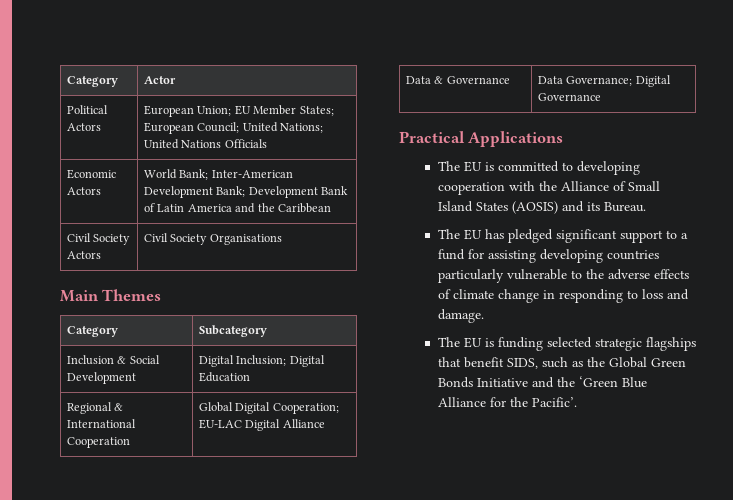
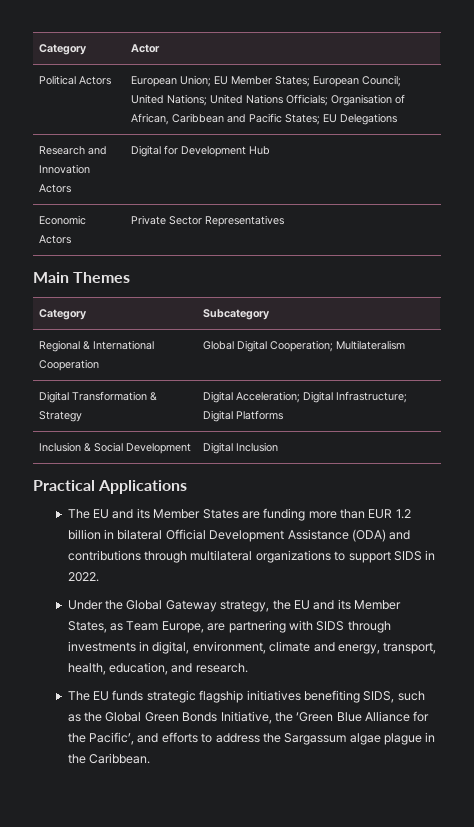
[224,139,267,148] [67,169,117,179] [67,187,102,195] [144,169,293,180] [144,186,349,198] [144,203,331,213] [67,233,131,245] [67,251,102,259] [144,233,282,245] [60,289,162,302] [67,326,119,337] [199,325,268,337] [67,355,160,365] [67,372,137,384] [199,355,325,367] [199,372,251,382] Officials // Economic Actors | World Bank; Inter-American Development Bank; Development Bank of Latin America and the Caribbean // Civil Society Actors | Civil Society Organisations // Main Themes // Category | Subcategory // Inclusion & Social Development | Digital Inclusion; Digital Education -> [286,94,406,106] [131,113,398,125] [39,146,108,155] [39,164,91,174] [39,184,72,193] [131,145,271,157] [39,215,87,225] [39,235,72,244] [131,215,285,227] [33,272,131,283] [39,309,88,320] [203,309,271,320] Officials; Organisation of African, Caribbean and Pacific States; EU Delegations // Research and Innovation Actors | Digital for Development Hub // Economic Actors | Private Sector Representatives // Main Themes // Category | Subcategory
[199,419,325,431] [406,76,510,84] [538,75,671,87] [538,93,602,101] [399,131,564,147] [437,161,640,175] [437,181,660,195] [437,201,646,214] [437,229,688,243] [437,249,659,263] [437,269,689,283] [437,289,689,303] [437,309,484,323] [437,337,696,351] [437,357,504,368] EU-LAC Digital Alliance // Data & Governance | Data Governance; Digital Governance // Practical Applications // The EU is committed to developing cooperation with the Alliance of Small Island States (AOSIS) and its Bureau. // The EU has pledged significant support to a fund for assisting developing countries particularly vulnerable to the adverse effects of climate change in responding to loss and damage. // The EU is funding selected strategic flagships that benefit -> [336,340,406,350] [39,391,158,403] [39,411,83,422] [203,391,408,403] [203,410,284,422] [39,442,192,454] [203,442,279,454] [33,480,188,494] [67,508,411,521] [67,529,411,542] [67,550,436,563] [67,572,99,582] [67,599,402,612] [67,620,391,633] [67,641,437,654] [67,662,248,675] [67,690,360,703] Multilateralism // Digital Transformation & Strategy | Digital Acceleration; Digital Infrastructure; Digital Platforms // Inclusion & Social Development | Digital Inclusion // Practical Applications // The EU and its Member States are funding more than EUR 1.2 billion in bilateral Official Development Assistance (ODA) and contributions through multilateral organizations to support SIDS in 2022. // Under the Global Gateway strategy, the EU and its Member States, as Team Europe, are partnering with SIDS through investments in digital, environment, climate and energy, transport, health, education, and research. // The EU funds strategic flagship initiatives benefiting
[476,377,554,388] Initiative and -> [220,711,272,724] Initiative,
[531,397,577,407] Pacific’. -> [89,732,436,745] [67,753,151,764] Pacific’, and efforts to address the Sargassum algae plague in the Caribbean.

